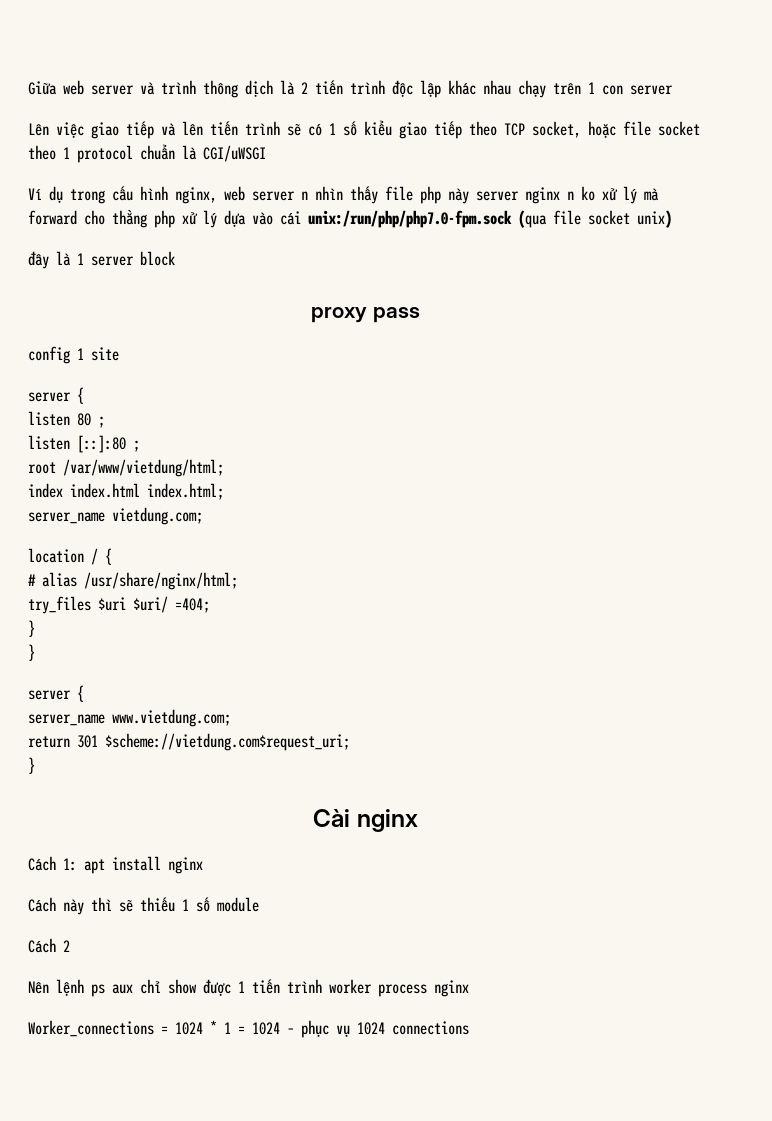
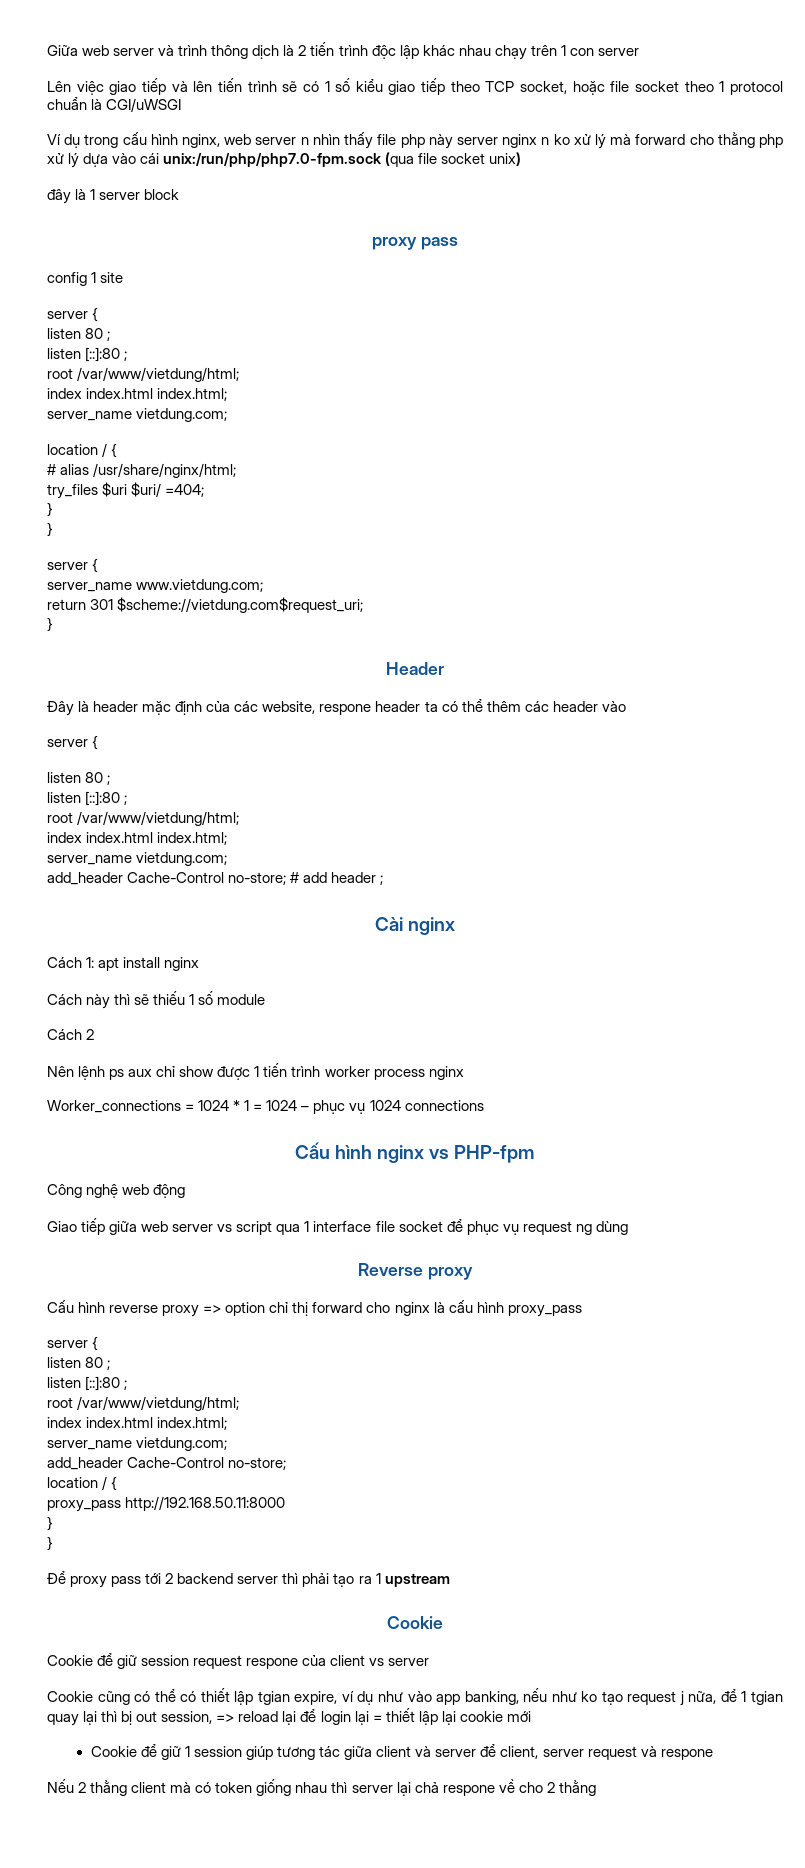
(35, 765) none -> [386,662,444,675] [47,699,626,716] [47,735,99,750] [47,772,111,785] [47,791,128,806] [47,811,240,826] [47,832,228,845] [47,852,228,866] [47,872,384,885] // Header // Đây là header mặc định của các website, respone header ta có thể thêm các header vào // server { // listen 80 ; // listen [::]:80 ; // root /var/www/vietdung/html; // index index.html index.html; // server_name vietdung.com; // add_header Cache-Control no-store; # add header ;
(469, 1028) none -> [294,1142,536,1163] [47,1184,186,1198] [47,1218,628,1235] [358,1263,473,1280] [47,1300,582,1317] [47,1336,99,1351] [47,1357,111,1370] [47,1376,128,1391] [47,1396,240,1411] [47,1417,228,1430] [47,1437,228,1451] [47,1457,287,1470] [47,1476,118,1491] [47,1496,286,1512] [47,1516,53,1531] [47,1536,53,1551] [47,1571,450,1588] [387,1616,443,1629] [47,1653,430,1669] [47,1688,783,1706] [47,1708,531,1726] [90,1744,713,1760] [47,1779,596,1796] // Cấu hình nginx vs PHP-fpm // Công nghệ web động // Giao tiếp giữa web server vs script qua 1 interface file socket để phục vụ request ng dùng // Reverse proxy // Cấu hình reverse proxy => option chỉ thị forward cho nginx là cấu hình proxy_pass // server { // listen 80 ; // listen [::]:80 ; // root /var/www/vietdung/html; // index index.html index.html; // server_name vietdung.com; // add_header Cache-Control no-store; // location / { // proxy_pass http://192.168.50.11:8000 // } // } // Để proxy pass tới 2 backend server thì phải tạo ra 1 upstream // Cookie // Cookie để giữ session request respone của client vs server // Cookie cũng có thể có thiết lập tgian expire, ví dụ như vào app banking, nếu như ko tạo request j nữa, để 1 tgian quay lại thì bị out session, => reload lại để login lại = thiết lập lại cookie mới // Cookie để giữ 1 session giúp tương tác giữa client và server để client, server request và respone // Nếu 2 thằng client mà có token giống nhau thì server lại chả respone về cho 2 thằng

